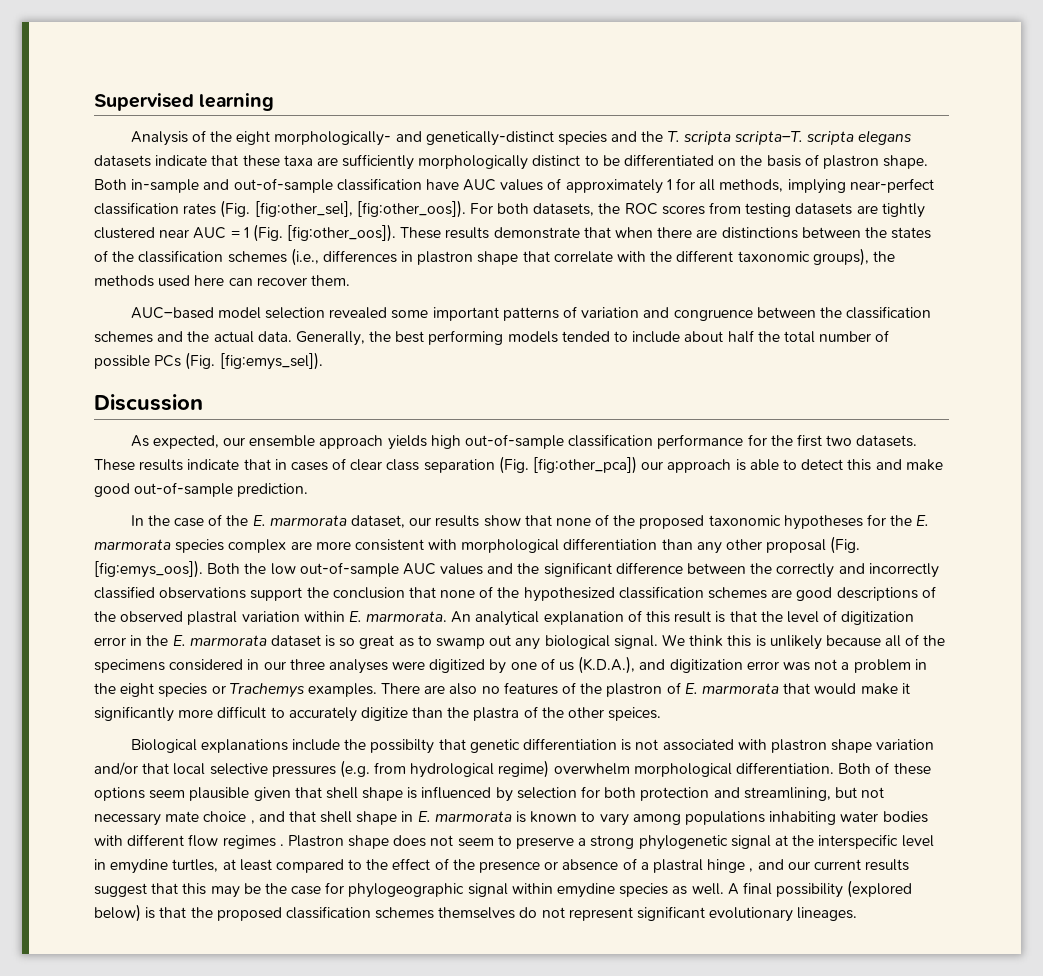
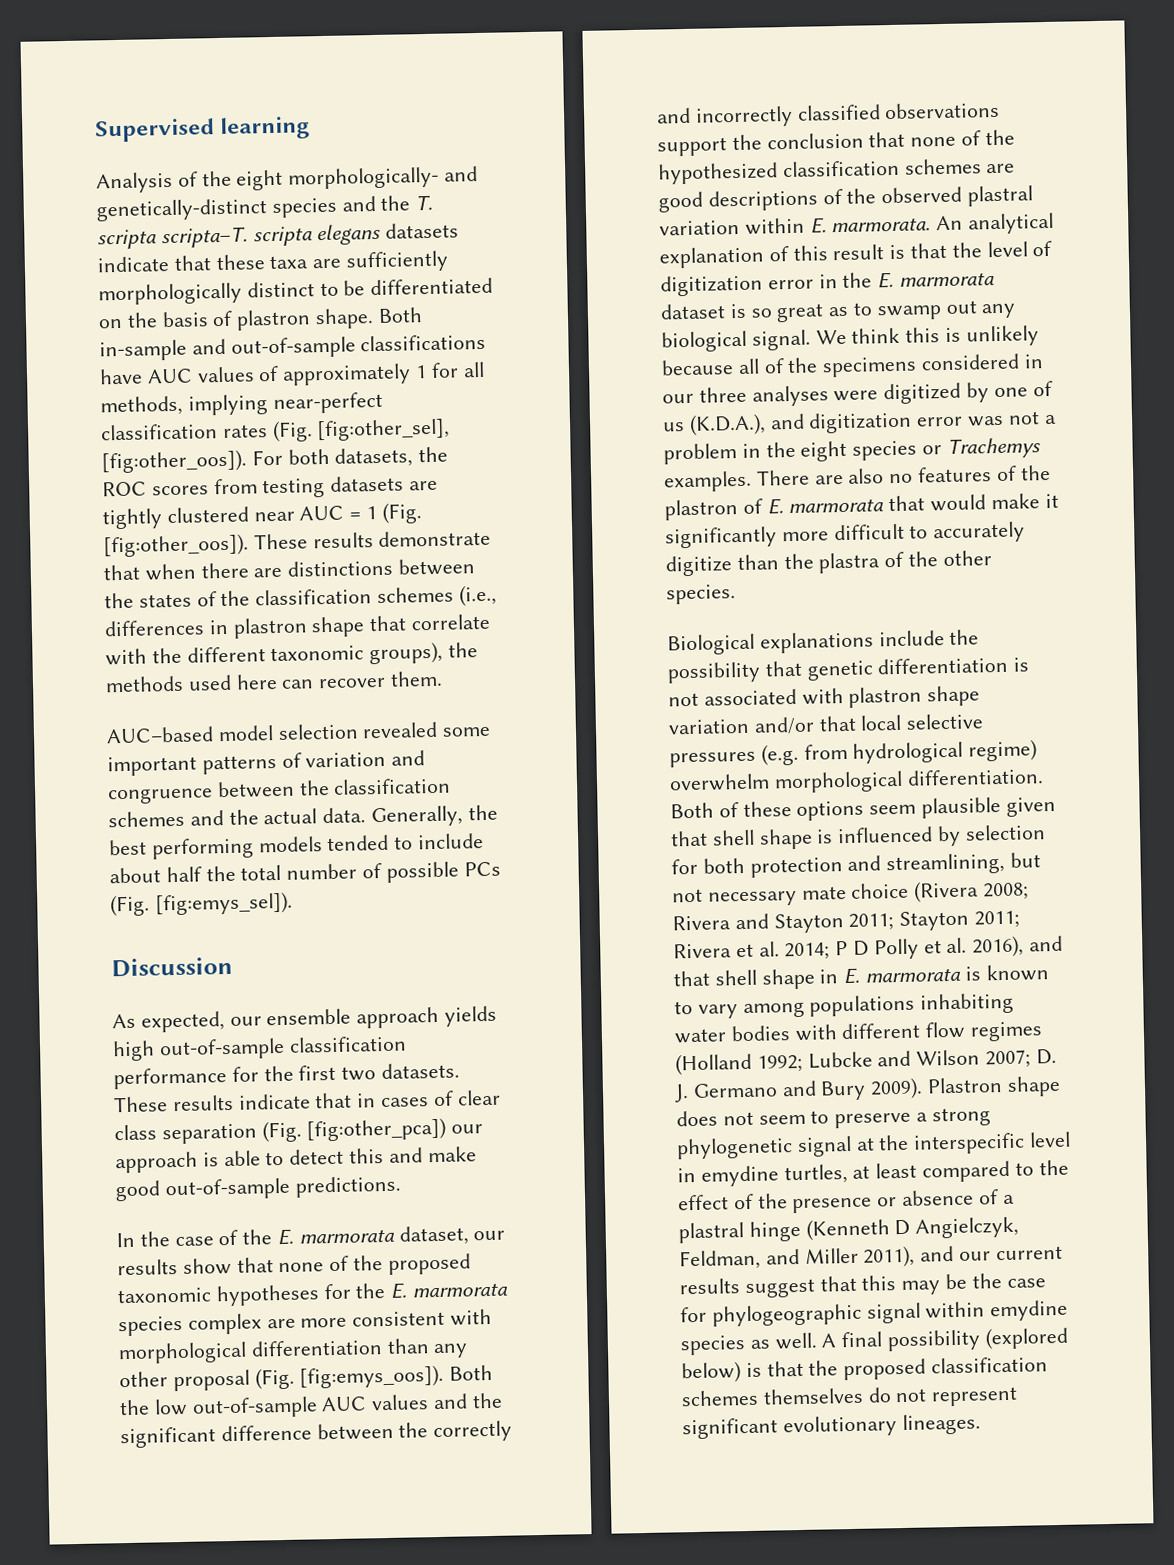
[336,178,422,191] classification -> [360,333,487,352] classifications
[237,483,309,497] prediction. -> [294,1175,401,1198] predictions.
[608,707,662,721] speices. -> [666,584,736,605] species.
[370,739,435,754] possibilty -> [667,661,761,684] possibility
[250,820,255,824] , -> [913,880,1030,903] [672,910,1021,934] [673,935,1025,961] (Rivera 2008; Rivera and Stayton 2011; Stayton 2011; Rivera et al. 2014; P D Polly et al. 2016),
[279,844,284,846] . -> [675,1048,1057,1076] [674,1077,924,1103] (Holland 1992; Lubcke and Wilson 2007; D. J. Germano and Bury 2009).
[749,868,754,872] , -> [805,1216,1020,1241] [679,1245,916,1271] (Kenneth D Angielczyk, Feldman, and Miller 2011),

